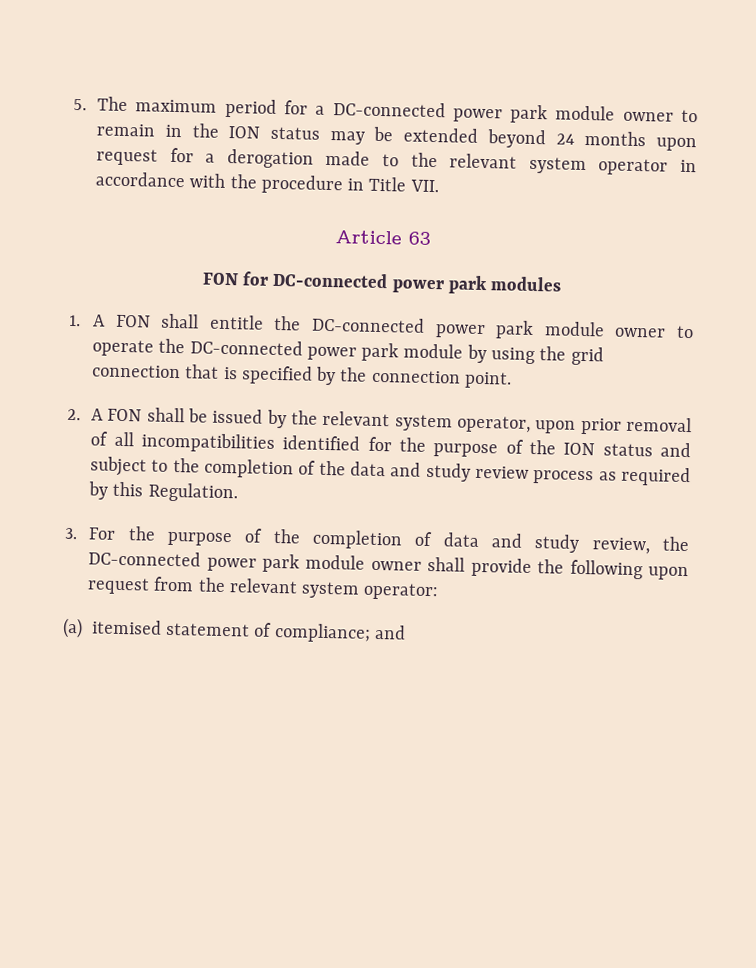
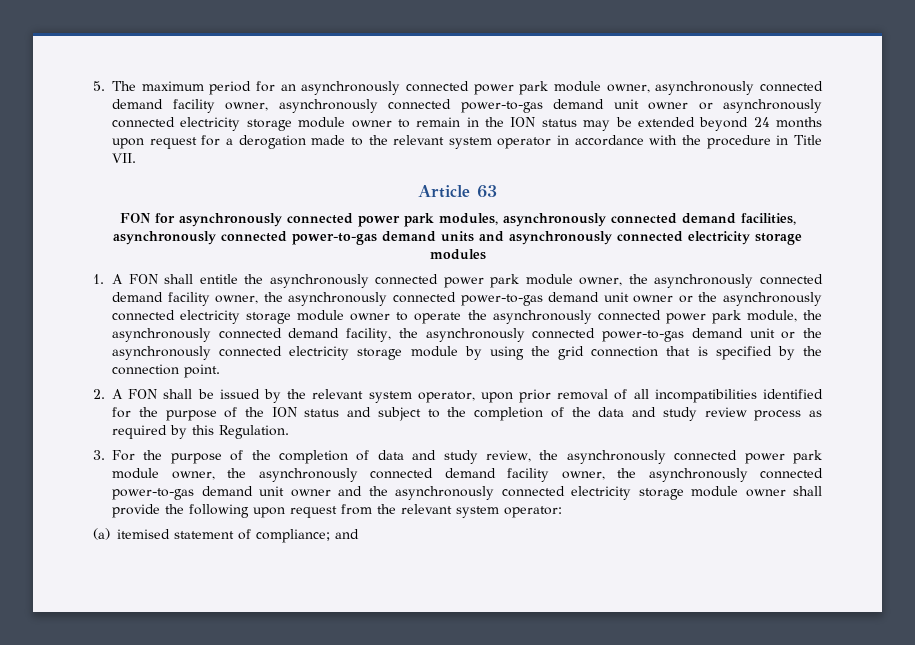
[315,101,549,124] a DC-connected power park -> [280,81,823,95] [112,99,823,113] [112,117,292,131] an asynchronously connected power park module owner, asynchronously connected demand facility owner, asynchronously connected power-to-gas demand unit owner or asynchronously connected electricity storage
[272,271,488,295] DC-connected power park -> [178,213,796,227] [113,231,802,245] asynchronously connected power park modules, asynchronously connected demand facilities, asynchronously connected power-to-gas demand units and asynchronously connected electricity storage
[311,316,694,340] [92,338,400,362] DC-connected power park module owner to operate the DC-connected power park -> [269,274,824,288] [112,292,822,306] [112,310,822,324] [112,328,822,342] [112,346,403,360] asynchronously connected power park module owner, the asynchronously connected demand facility owner, the asynchronously connected power-to-gas demand unit owner or the asynchronously connected electricity storage module owner to operate the asynchronously connected power park module, the asynchronously connected demand facility, the asynchronously connected power-to-gas demand unit or the asynchronously connected electricity storage
[88,550,366,573] DC-connected power park module -> [566,450,823,464] [112,468,824,482] [112,486,739,500] asynchronously connected power park module owner, the asynchronously connected demand facility owner, the asynchronously connected power-to-gas demand unit owner and the asynchronously connected electricity storage module

